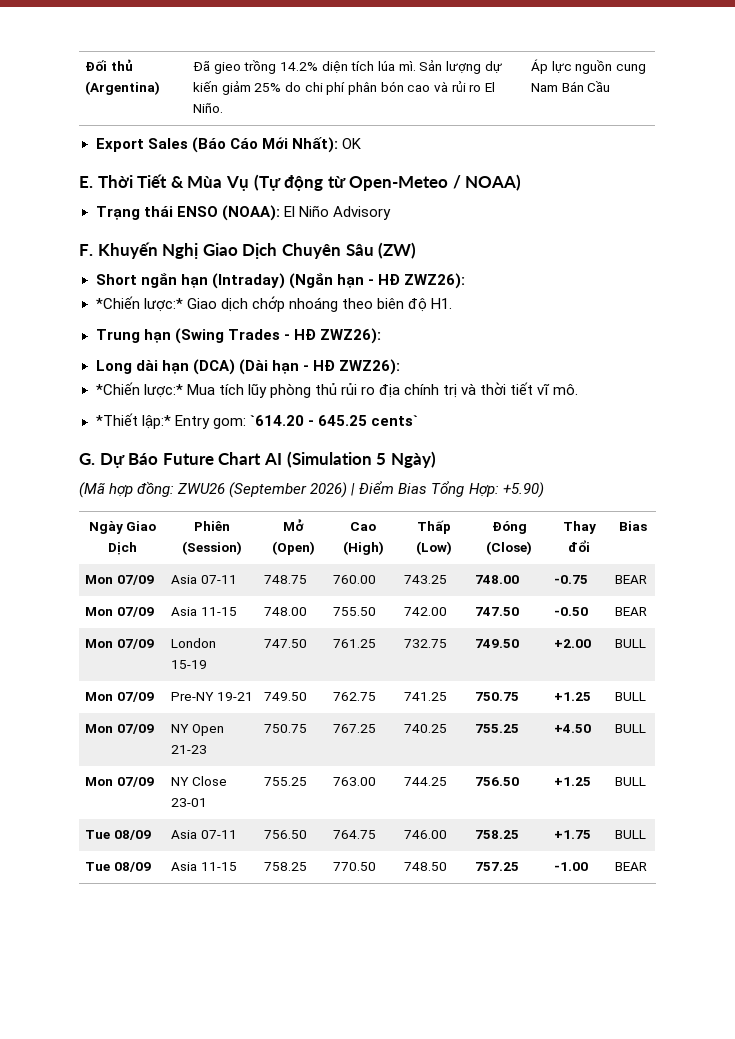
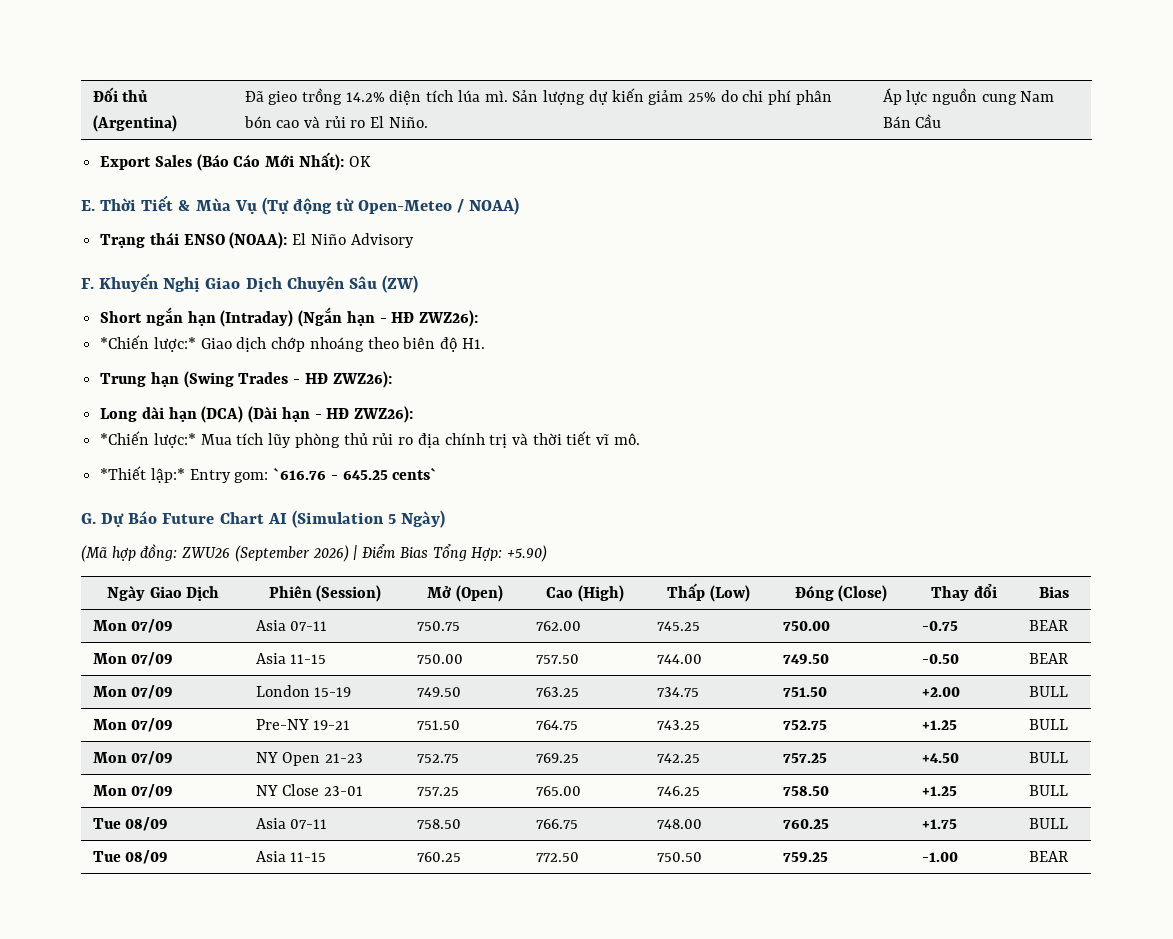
[249,415,304,426] `614.20 -> [273,467,327,480] `616.76
[264,575,308,584] [333,575,377,584] [404,575,448,584] [475,575,520,584] 748.75 | 760.00 | 743.25 | 748.00 -> [416,621,460,631] [535,621,581,631] [656,621,700,631] [782,621,830,631] 750.75 | 762.00 | 745.25 | 750.00
[264,607,308,616] [333,607,377,616] [404,607,448,616] [475,607,520,616] 748.00 | 755.50 | 742.00 | 747.50 -> [416,654,463,664] [535,654,579,664] [656,654,702,664] [782,654,829,664] 750.00 | 757.50 | 744.00 | 749.50
[264,639,308,648] [333,639,377,648] [404,639,448,648] [475,639,520,648] 747.50 | 761.25 | 732.75 | 749.50 -> [416,687,461,697] [535,687,579,697] [656,687,699,697] [782,687,827,697] 749.50 | 763.25 | 734.75 | 751.50
[264,692,308,701] [333,692,377,701] [404,692,448,701] [475,692,520,701] 749.50 | 762.75 | 741.25 | 750.75 -> [416,720,460,730] [535,720,578,730] [656,720,700,730] [782,720,827,730] 751.50 | 764.75 | 743.25 | 752.75
[264,724,308,733] [333,724,377,733] [404,724,448,733] [475,724,520,733] 750.75 | 767.25 | 740.25 | 755.25 -> [416,754,459,763] [535,753,579,763] [656,753,700,763] [782,753,827,763] 752.75 | 769.25 | 742.25 | 757.25
[264,777,308,786] [333,777,377,786] [404,777,448,786] [475,777,520,786] 755.25 | 763.00 | 744.25 | 756.50 -> [416,787,459,796] [535,786,581,796] [656,786,700,796] [782,786,829,796] 757.25 | 765.00 | 746.25 | 758.50
[264,830,308,839] [333,830,377,839] [404,830,448,839] [475,830,520,839] 756.50 | 764.75 | 746.00 | 758.25 -> [416,819,461,829] [535,819,578,829] [656,819,702,829] [782,819,829,829] 758.50 | 766.75 | 748.00 | 760.25
[264,862,308,871] [333,862,377,871] [404,862,448,871] [475,862,520,871] 758.25 | 770.50 | 748.50 | 757.25 -> [416,852,461,862] [535,852,579,862] [656,852,702,862] [782,852,828,862] 760.25 | 772.50 | 750.50 | 759.25

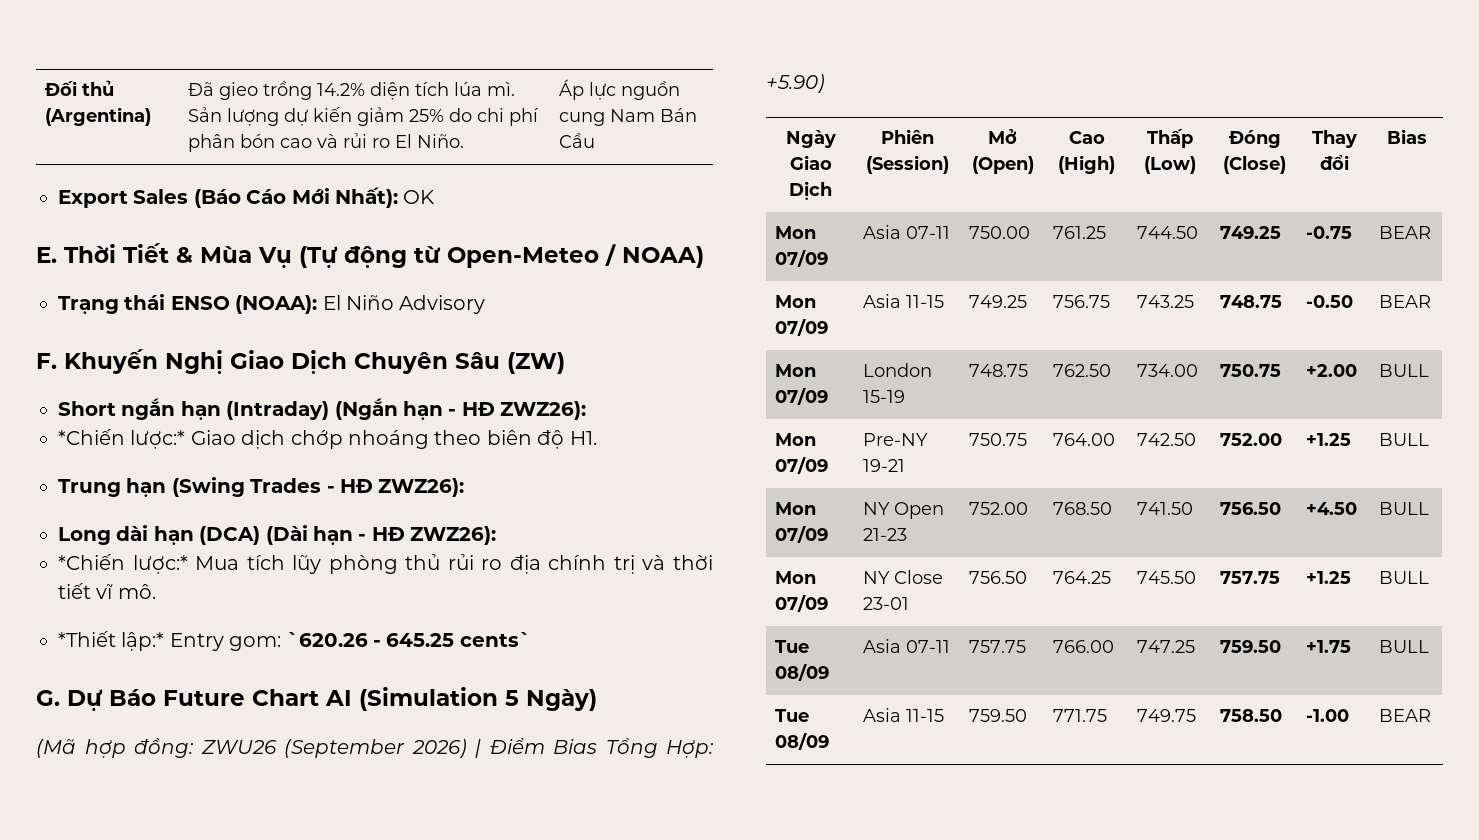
[273,467,327,480] `616.76 -> [286,632,368,647] `620.26
[416,621,460,631] [535,621,581,631] [656,621,700,631] [782,621,830,631] 750.75 | 762.00 | 745.25 | 750.00 -> [969,226,1031,239] [1053,226,1107,239] [1137,226,1199,239] [1220,226,1282,239] 750.00 | 761.25 | 744.50 | 749.25
[416,654,463,664] [535,654,579,664] [656,654,702,664] [782,654,829,664] 750.00 | 757.50 | 744.00 | 749.50 -> [969,295,1028,308] [1053,295,1111,308] [1137,295,1195,308] [1220,295,1283,308] 749.25 | 756.75 | 743.25 | 748.75
[416,687,461,697] [535,687,579,697] [656,687,699,697] [782,687,827,697] 749.50 | 763.25 | 734.75 | 751.50 -> [969,364,1029,377] [1053,364,1112,377] [1137,364,1199,377] [1220,364,1282,377] 748.75 | 762.50 | 734.00 | 750.75
[416,720,460,730] [535,720,578,730] [656,720,700,730] [782,720,827,730] 751.50 | 764.75 | 743.25 | 752.75 -> [969,433,1028,446] [1053,433,1116,446] [1137,433,1197,446] [1220,433,1283,446] 750.75 | 764.00 | 742.50 | 752.00
[416,754,459,763] [535,753,579,763] [656,753,700,763] [782,753,827,763] 752.75 | 769.25 | 742.25 | 757.25 -> [969,502,1029,515] [1053,502,1113,515] [1137,502,1194,515] [1220,502,1282,515] 752.00 | 768.50 | 741.50 | 756.50
[416,787,459,796] [535,786,581,796] [656,786,700,796] [782,786,829,796] 757.25 | 765.00 | 746.25 | 758.50 -> [969,571,1028,584] [1053,571,1112,584] [1137,571,1197,584] [1220,571,1281,584] 756.50 | 764.25 | 745.50 | 757.75
[416,819,461,829] [535,819,578,829] [656,819,702,829] [782,819,829,829] 758.50 | 766.75 | 748.00 | 760.25 -> [969,640,1027,653] [1053,640,1115,653] [1137,640,1196,653] [1220,640,1282,653] 757.75 | 766.00 | 747.25 | 759.50
[416,852,461,862] [535,852,579,862] [656,852,702,862] [782,852,828,862] 760.25 | 772.50 | 750.50 | 759.25 -> [969,709,1028,722] [1053,709,1108,722] [1137,709,1197,722] [1220,709,1283,722] 759.50 | 771.75 | 749.75 | 758.50

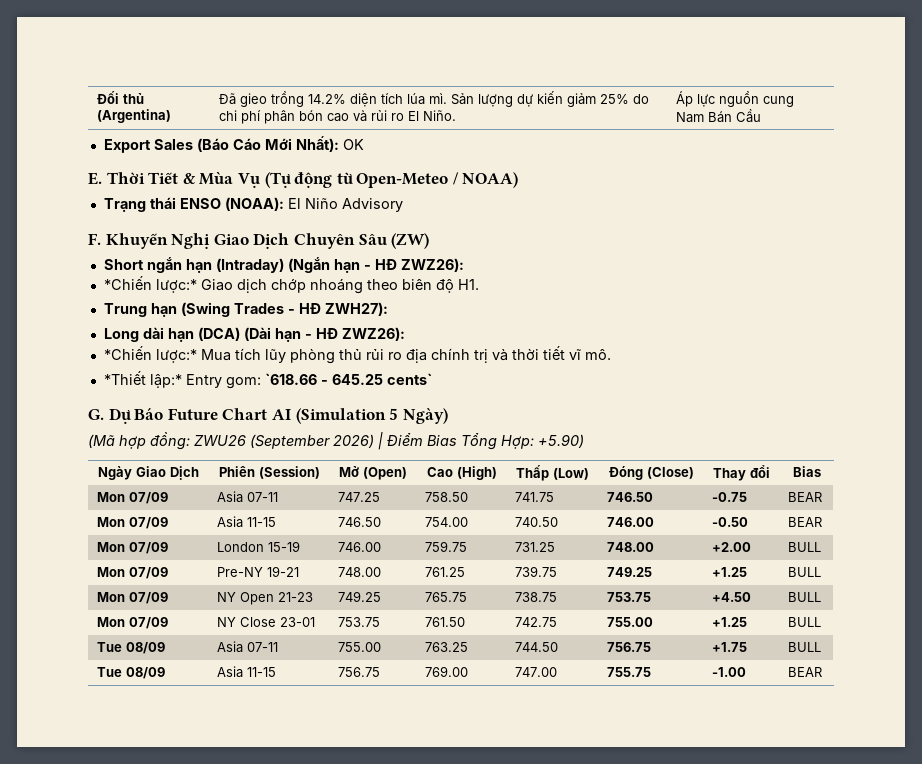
[378,478,465,497] ZWZ26): -> [324,302,388,316] ZWH27):
[286,632,368,647] `620.26 -> [264,373,317,385] `618.66
[969,226,1031,239] [1053,226,1107,239] [1137,226,1199,239] [1220,226,1282,239] 750.00 | 761.25 | 744.50 | 749.25 -> [338,492,381,502] [425,492,469,502] [515,492,555,502] [607,492,654,502] 747.25 | 758.50 | 741.75 | 746.50
[969,295,1028,308] [1053,295,1111,308] [1137,295,1195,308] [1220,295,1283,308] 749.25 | 756.75 | 743.25 | 748.75 -> [338,517,382,527] [425,517,469,527] [515,517,559,527] [607,517,655,527] 746.50 | 754.00 | 740.50 | 746.00
[969,364,1029,377] [1053,364,1112,377] [1137,364,1199,377] [1220,364,1282,377] 748.75 | 762.50 | 734.00 | 750.75 -> [338,542,382,552] [425,541,468,552] [515,542,556,552] [607,542,655,552] 746.00 | 759.75 | 731.25 | 748.00
[969,433,1028,446] [1053,433,1116,446] [1137,433,1197,446] [1220,433,1283,446] 750.75 | 764.00 | 742.50 | 752.00 -> [338,567,382,577] [425,567,466,577] [515,566,558,577] [607,567,653,577] 748.00 | 761.25 | 739.75 | 749.25
[969,502,1029,515] [1053,502,1113,515] [1137,502,1194,515] [1220,502,1282,515] 752.00 | 768.50 | 741.50 | 756.50 -> [338,591,382,602] [425,592,468,602] [515,592,558,602] [607,592,652,602] 749.25 | 765.75 | 738.75 | 753.75
[969,571,1028,584] [1053,571,1112,584] [1137,571,1197,584] [1220,571,1281,584] 756.50 | 764.25 | 745.50 | 757.75 -> [338,617,381,627] [425,617,466,627] [515,617,558,627] [607,617,654,627] 753.75 | 761.50 | 742.75 | 755.00
[969,640,1027,653] [1053,640,1115,653] [1137,640,1196,653] [1220,640,1282,653] 757.75 | 766.00 | 747.25 | 759.50 -> [338,642,382,652] [425,642,469,652] [515,642,559,652] [607,642,652,652] 755.00 | 763.25 | 744.50 | 756.75
[969,709,1028,722] [1053,709,1108,722] [1137,709,1197,722] [1220,709,1283,722] 759.50 | 771.75 | 749.75 | 758.50 -> [338,667,381,677] [425,666,469,677] [515,667,558,677] [607,667,652,677] 756.75 | 769.00 | 747.00 | 755.75

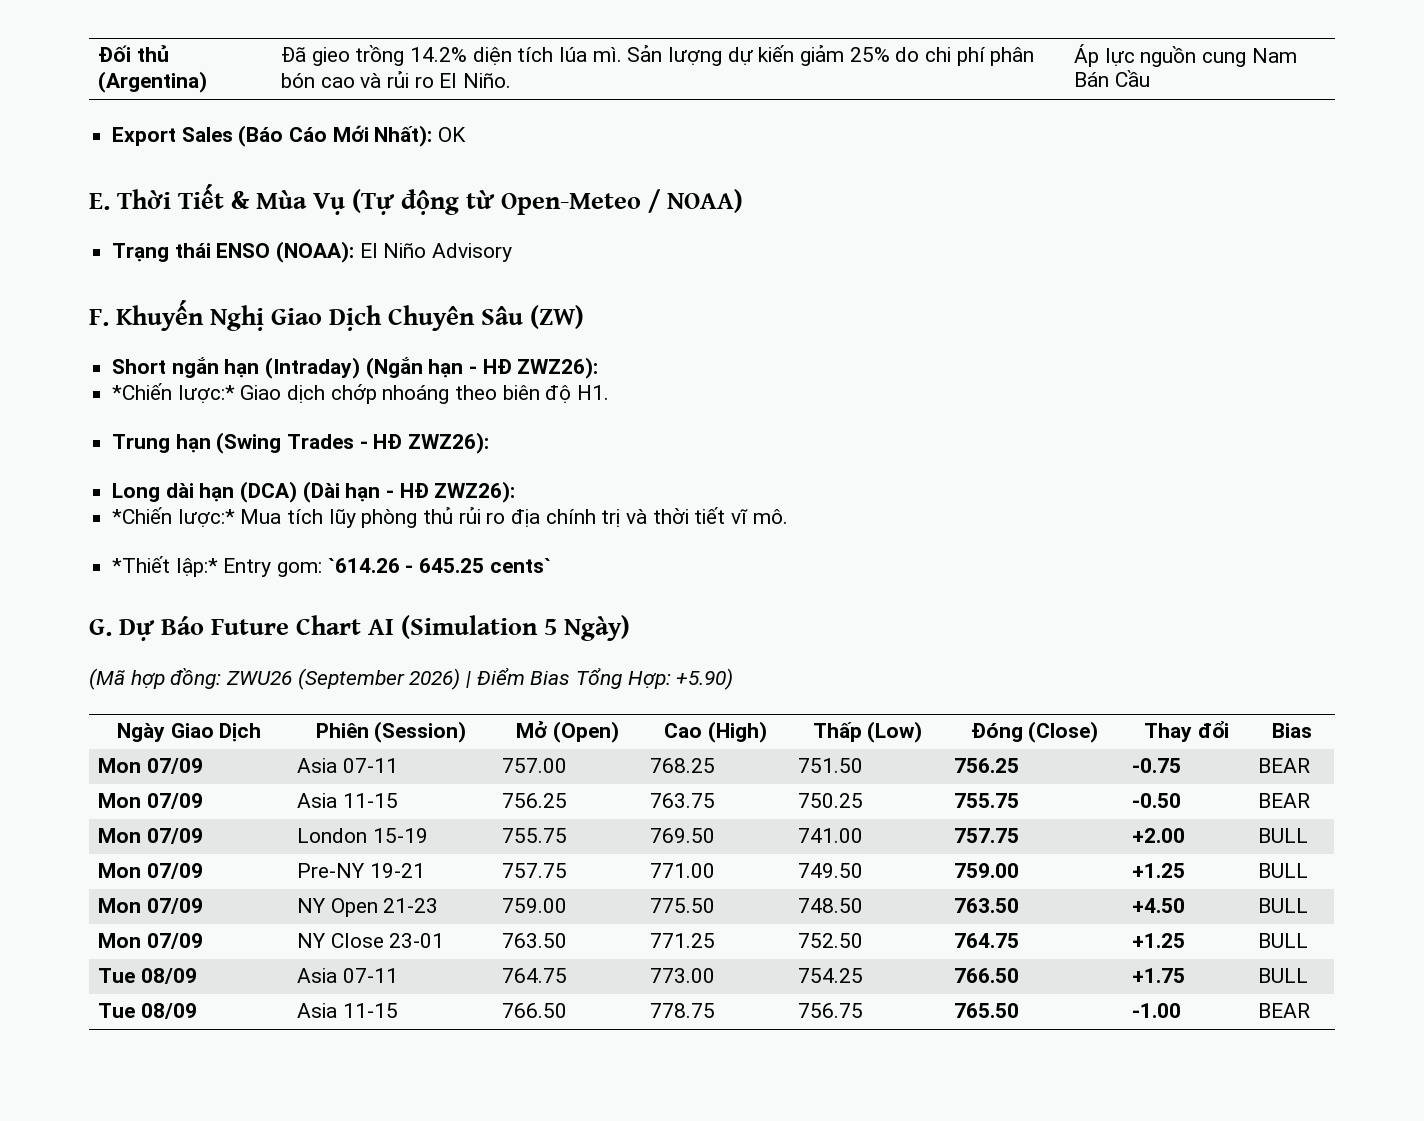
[324,302,388,316] ZWH27): -> [408,432,490,454] ZWZ26):
[264,373,317,385] `618.66 -> [327,558,400,573] `614.26
[338,492,381,502] [425,492,469,502] [515,492,555,502] [607,492,654,502] 747.25 | 758.50 | 741.75 | 746.50 -> [501,758,567,773] [649,758,715,773] [797,758,863,773] [953,758,1019,773] 757.00 | 768.25 | 751.50 | 756.25
[338,517,382,527] [425,517,469,527] [515,517,559,527] [607,517,655,527] 746.50 | 754.00 | 740.50 | 746.00 -> [501,793,567,808] [649,793,715,808] [797,793,863,808] [953,793,1019,808] 756.25 | 763.75 | 750.25 | 755.75
[338,542,382,552] [425,541,468,552] [515,542,556,552] [607,542,655,552] 746.00 | 759.75 | 731.25 | 748.00 -> [501,828,567,843] [649,828,715,843] [797,828,863,843] [953,828,1019,843] 755.75 | 769.50 | 741.00 | 757.75
[338,567,382,577] [425,567,466,577] [515,566,558,577] [607,567,653,577] 748.00 | 761.25 | 739.75 | 749.25 -> [501,863,567,878] [649,863,715,878] [797,863,863,878] [953,863,1019,878] 757.75 | 771.00 | 749.50 | 759.00
[338,591,382,602] [425,592,468,602] [515,592,558,602] [607,592,652,602] 749.25 | 765.75 | 738.75 | 753.75 -> [501,898,567,913] [649,898,715,913] [797,898,863,913] [953,898,1019,913] 759.00 | 775.50 | 748.50 | 763.50
[338,617,381,627] [425,617,466,627] [515,617,558,627] [607,617,654,627] 753.75 | 761.50 | 742.75 | 755.00 -> [501,933,567,948] [649,933,715,948] [797,933,863,948] [953,933,1019,948] 763.50 | 771.25 | 752.50 | 764.75
[338,642,382,652] [425,642,469,652] [515,642,559,652] [607,642,652,652] 755.00 | 763.25 | 744.50 | 756.75 -> [501,968,567,983] [649,968,715,983] [797,968,863,983] [953,968,1019,983] 764.75 | 773.00 | 754.25 | 766.50
[338,667,381,677] [425,666,469,677] [515,667,558,677] [607,667,652,677] | 756.75 | 769.00 | 747.00 | 755.75 -> [501,1003,567,1018] [649,1003,715,1018] [797,1003,863,1018] [953,1003,1019,1018] | 766.50 | 778.75 | 756.75 | 765.50

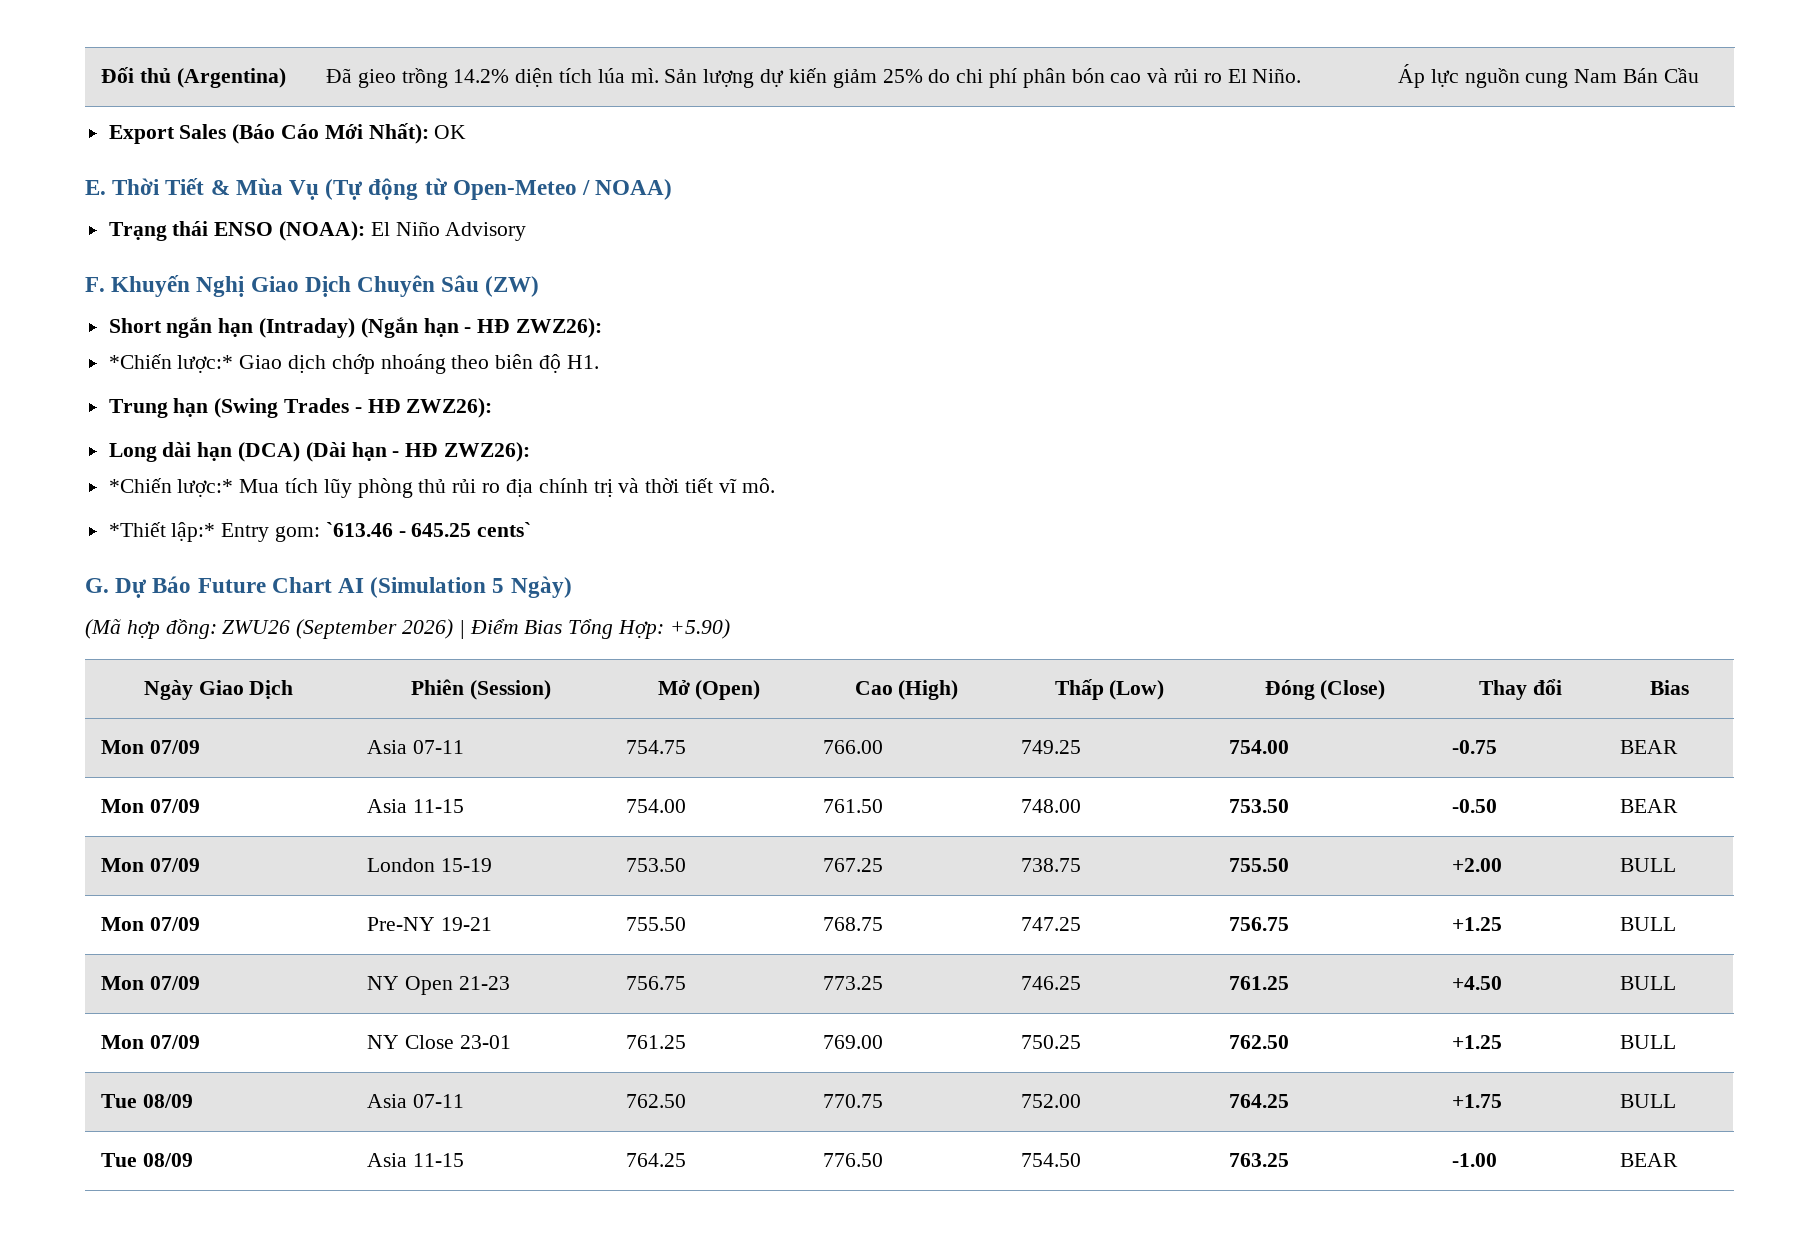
[327,558,400,573] `614.26 -> [325,522,393,537] `613.46
[501,758,567,773] [649,758,715,773] [797,758,863,773] [953,758,1019,773] 757.00 | 768.25 | 751.50 | 756.25 -> [626,740,687,754] [823,740,884,754] [1021,740,1082,754] [1229,740,1290,754] 754.75 | 766.00 | 749.25 | 754.00
[501,793,567,808] [649,793,715,808] [797,793,863,808] [953,793,1019,808] 756.25 | 763.75 | 750.25 | 755.75 -> [626,799,687,813] [823,799,884,813] [1021,799,1082,813] [1229,799,1290,813] 754.00 | 761.50 | 748.00 | 753.50
[501,828,567,843] [649,828,715,843] [797,828,863,843] [953,828,1019,843] 755.75 | 769.50 | 741.00 | 757.75 -> [626,858,687,872] [823,858,884,872] [1021,858,1082,872] [1229,858,1290,872] 753.50 | 767.25 | 738.75 | 755.50
[501,863,567,878] [649,863,715,878] [797,863,863,878] [953,863,1019,878] 757.75 | 771.00 | 749.50 | 759.00 -> [626,917,687,931] [823,917,884,931] [1021,917,1082,931] [1229,917,1290,931] 755.50 | 768.75 | 747.25 | 756.75
[501,898,567,913] [649,898,715,913] [797,898,863,913] [953,898,1019,913] 759.00 | 775.50 | 748.50 | 763.50 -> [626,976,687,990] [823,976,884,990] [1021,976,1082,990] [1229,976,1290,990] 756.75 | 773.25 | 746.25 | 761.25
[501,933,567,948] [649,933,715,948] [797,933,863,948] [953,933,1019,948] 763.50 | 771.25 | 752.50 | 764.75 -> [626,1035,687,1049] [823,1035,884,1049] [1021,1035,1082,1049] [1229,1035,1290,1049] 761.25 | 769.00 | 750.25 | 762.50
[501,968,567,983] [649,968,715,983] [797,968,863,983] [953,968,1019,983] 764.75 | 773.00 | 754.25 | 766.50 -> [626,1094,687,1108] [823,1094,884,1108] [1021,1094,1082,1108] [1229,1094,1290,1108] 762.50 | 770.75 | 752.00 | 764.25
[501,1003,567,1018] [649,1003,715,1018] [797,1003,863,1018] [953,1003,1019,1018] 766.50 | 778.75 | 756.75 | 765.50 -> [626,1153,687,1167] [823,1153,884,1167] [1021,1153,1082,1167] [1229,1153,1290,1167] 764.25 | 776.50 | 754.50 | 763.25

